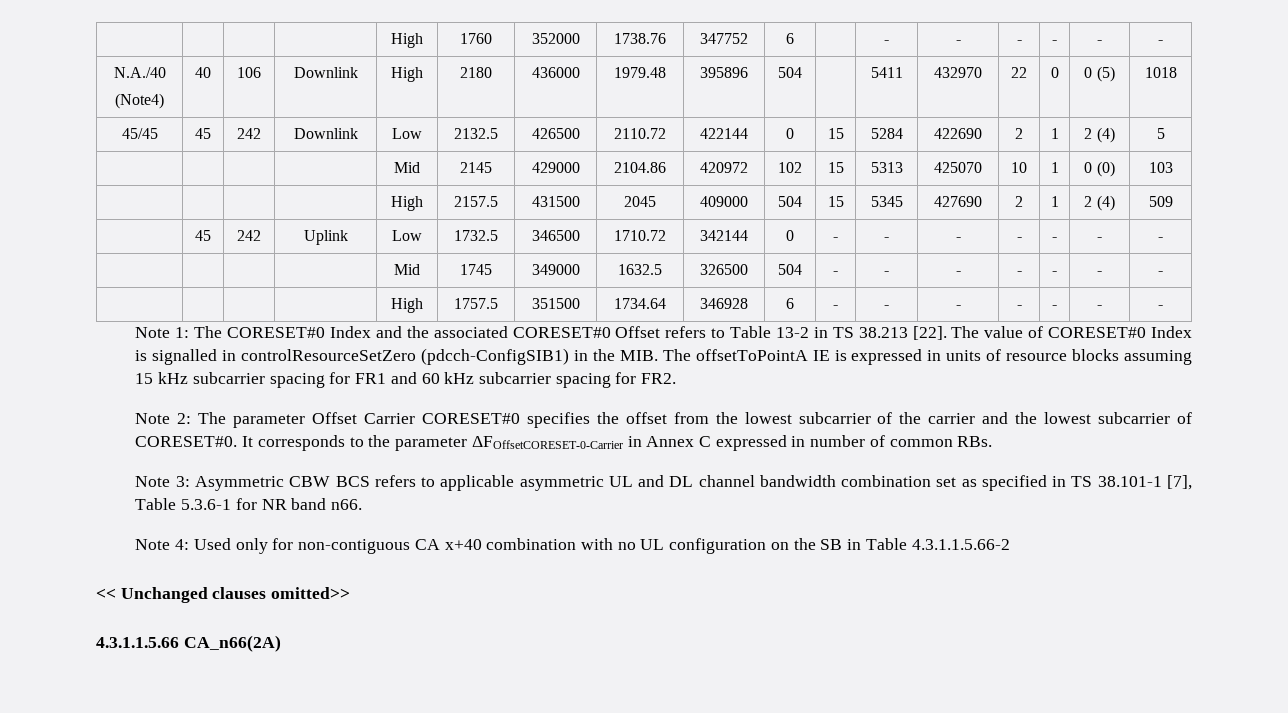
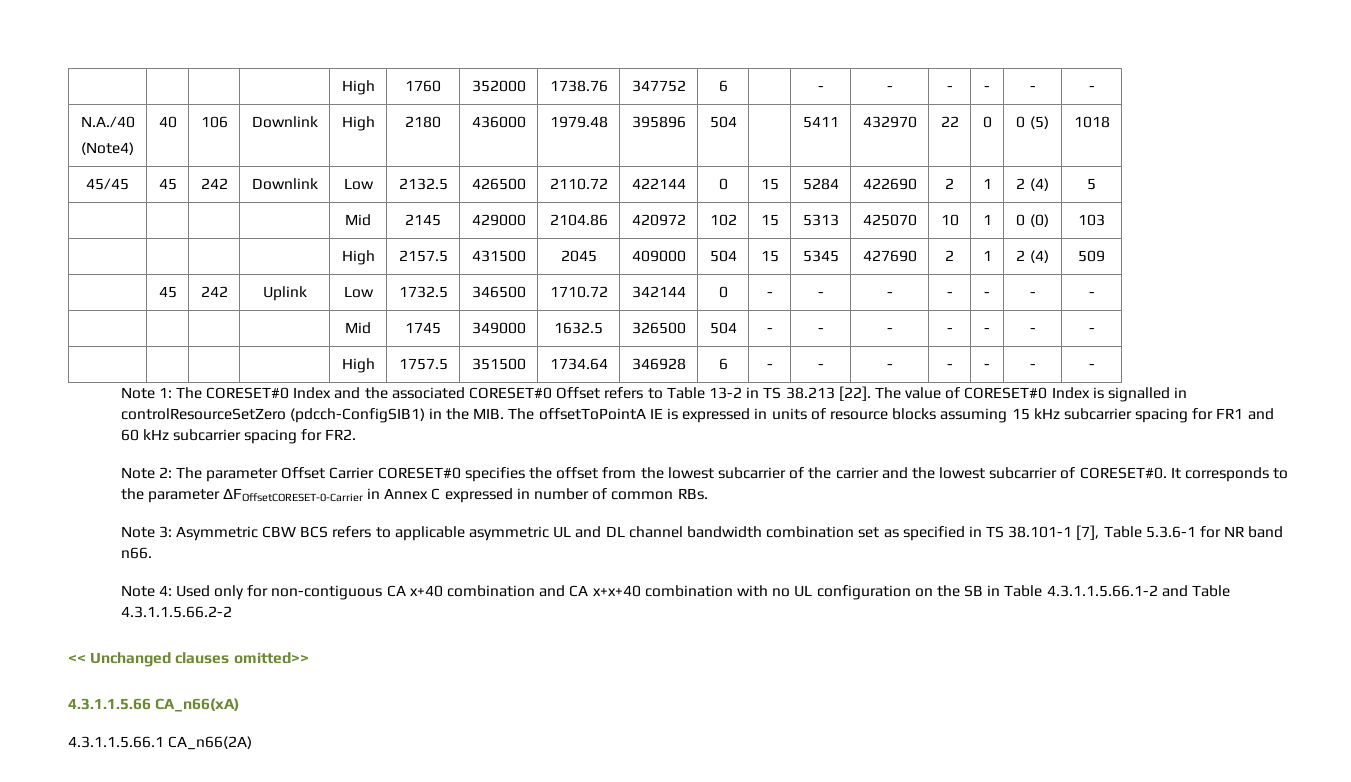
(577, 544) none -> [539,585,733,597] and CA x+x+40 combination
[911,539,1010,550] 4.3.1.1.5.66-2 -> [1046,585,1230,597] [120,606,232,618] 4.3.1.1.5.66.1-2 and Table 4.3.1.1.5.66.2-2
(179, 642) none -> [155,698,240,712] [68,736,164,748] CA_n66(xA) // 4.3.1.1.5.66.1

